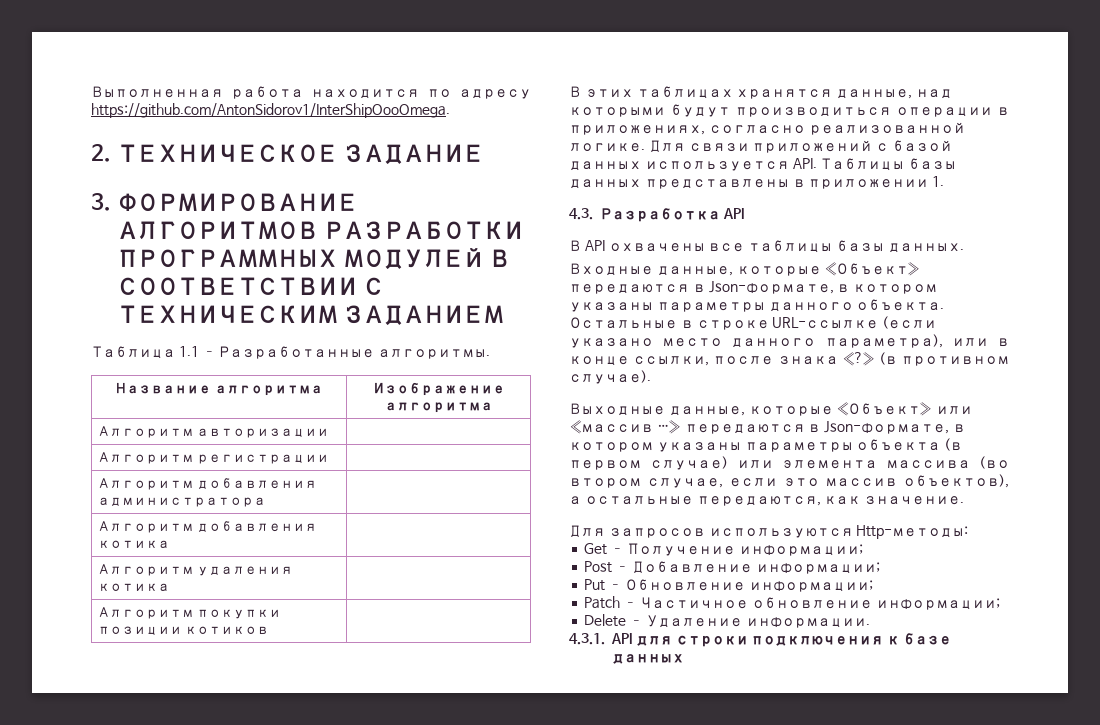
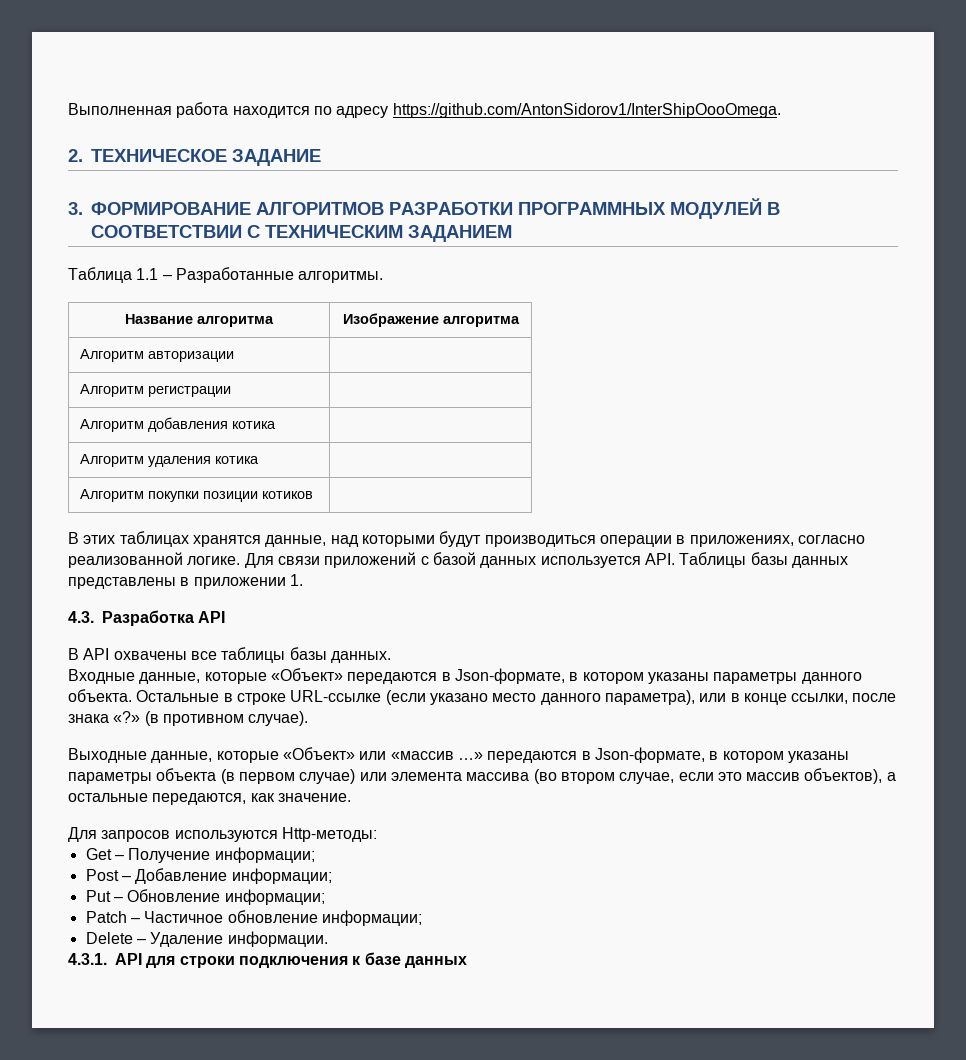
[97,478,317,490] [97,497,266,507] // Алгоритм добавления администратора | -> (232, 391) none

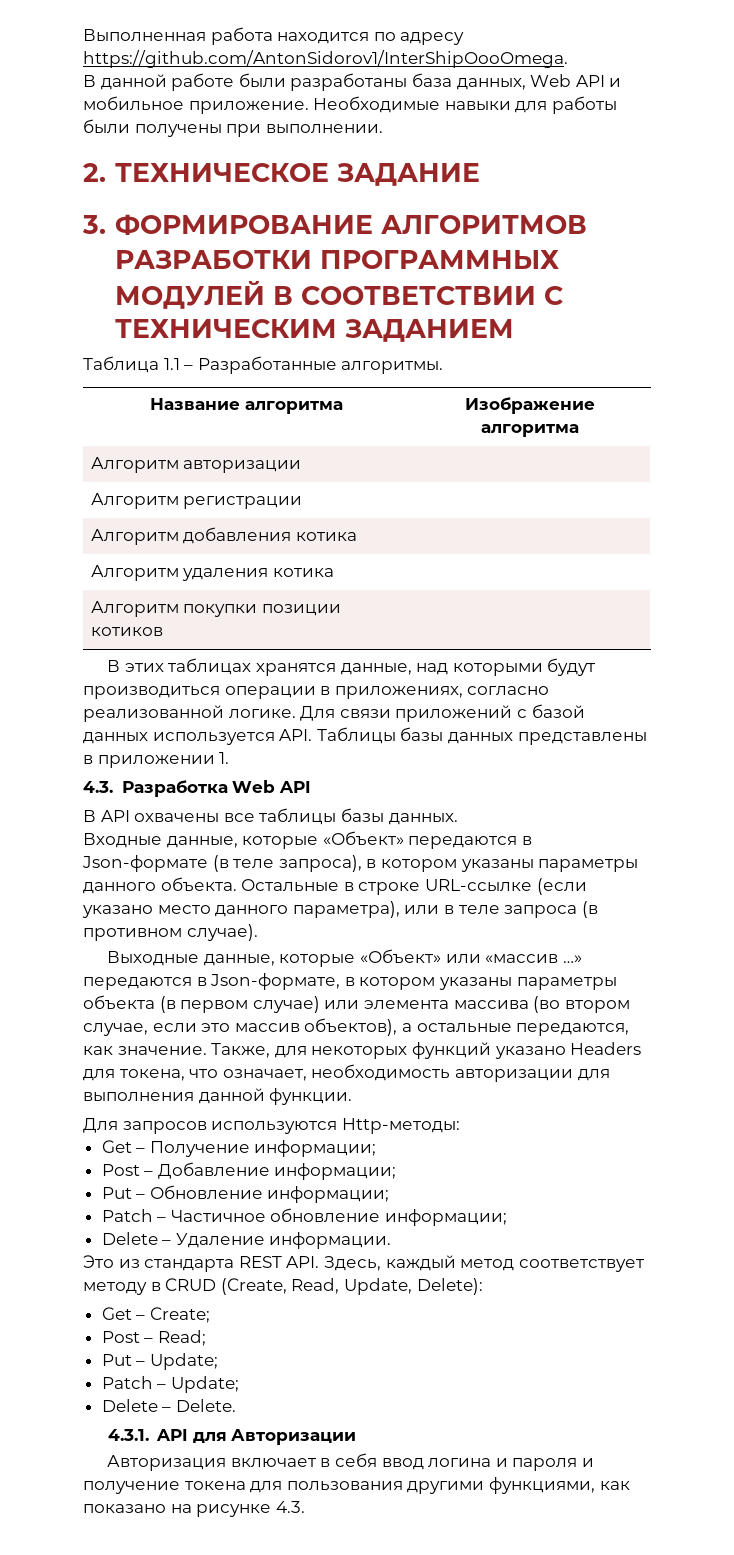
(781, 110) none -> [83,73,622,91] [83,96,617,114] [83,119,383,137] // В данной работе были разработаны база данных, Web API и мобильное приложение. Необходимые навыки для работы были получены при выполнении.
(194, 618) none -> [232,780,276,793] Web
[454,668,565,684] Json-формате, -> [82,855,362,872] Json-формате (в теле запроса),
[743,693,897,705] [68,711,141,723] конце ссылки, после знака «?» -> [458,905,578,918] теле запроса
(351, 797) none -> [211,1042,642,1059] [83,1064,610,1082] [83,1088,353,1105] Также, для некоторых функций указано Headers для токена, что означает, необходимость авторизации для выполнения данной функции.
[68,952,467,968] 4.3.1. API для строки подключения к базе данных -> [83,1255,644,1272] [83,1278,483,1295] [101,1307,210,1323] [101,1330,206,1346] [101,1353,218,1370] [101,1376,239,1393] [101,1399,236,1412] [107,1429,357,1445] [107,1453,594,1471] [83,1477,630,1494] [83,1501,305,1517] Это из стандарта REST API. Здесь, каждый метод соответствует методу в CRUD (Create, Read, Update, Delete): // Get – Create; // Post – Read; // Put – Update; // Patch – Update; // Delete – Delete. // 4.3.1. API для Авторизации // Авторизация включает в себя ввод логина и пароля и получение токена для пользования другими функциями, как показано на рисунке 4.3.

